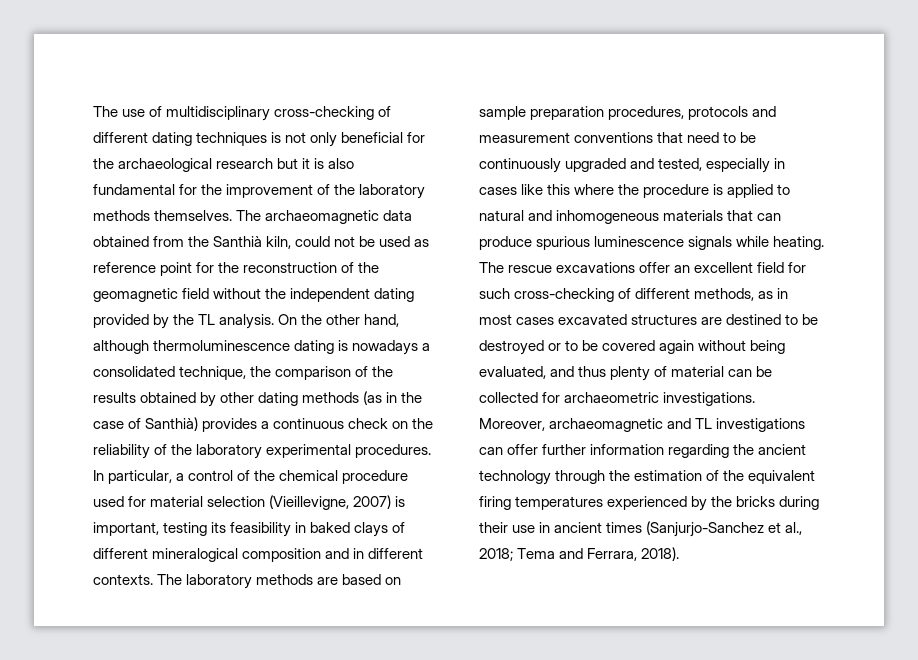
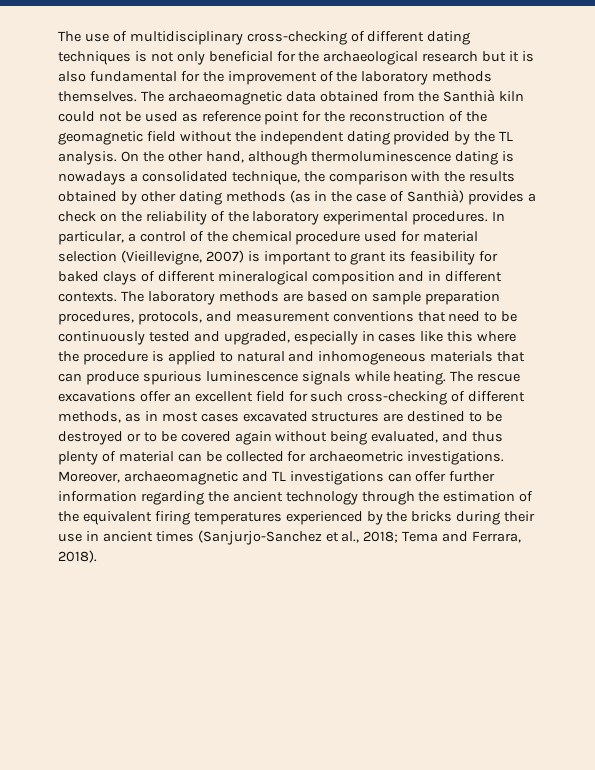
[266,236,292,249] kiln, -> [499,91,525,101] kiln
[355,366,369,377] of -> [411,171,441,182] with
[273,418,345,429] continuous -> (536, 197) none
[93,522,208,536] important, testing -> [263,251,387,265] important to grant
[295,522,307,533] in -> [479,251,499,262] for
[688,106,749,120] protocols -> [137,311,202,325] protocols,
[565,158,703,172] upgraded and tested, -> [148,331,290,345] tested and upgraded,

